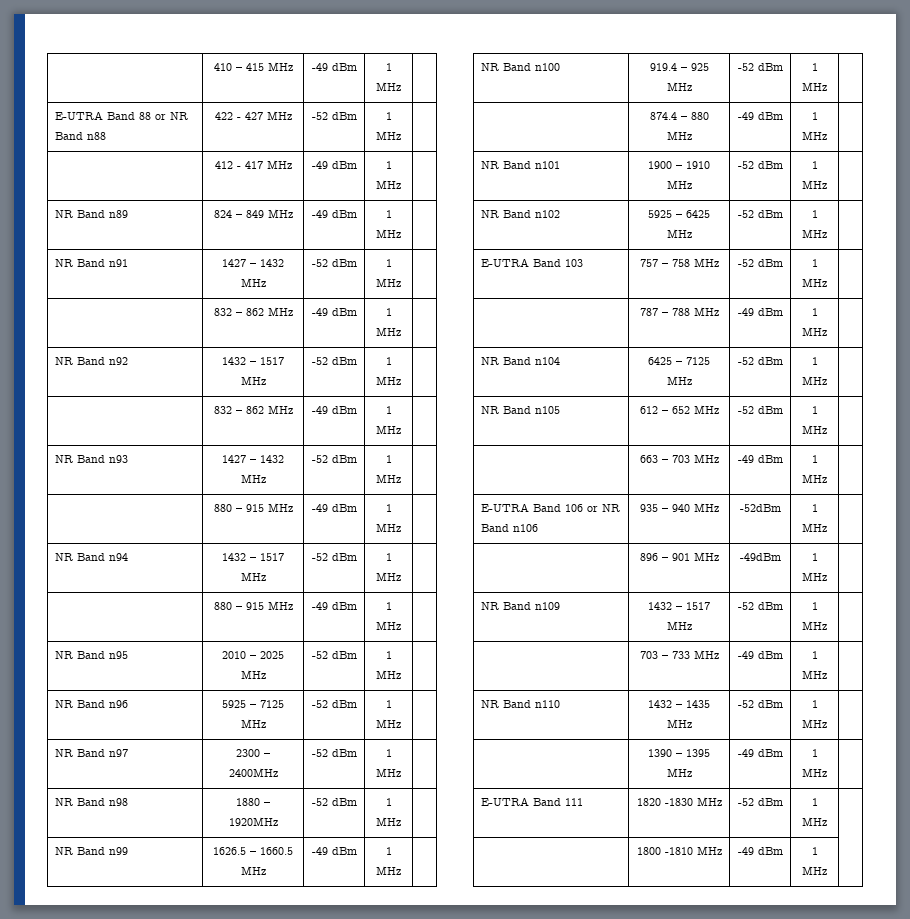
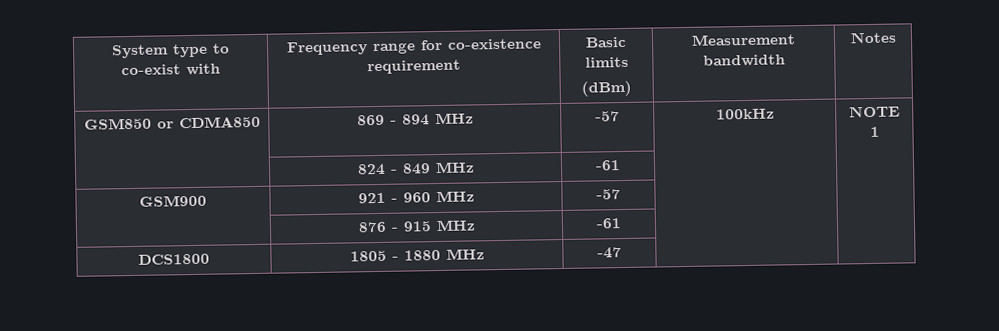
[213,62,293,71] [311,63,357,71] [385,63,392,71] [376,82,401,91] [55,111,189,120] [55,132,107,140] [214,111,292,120] [311,112,357,120] [385,112,392,120] [376,131,401,140] [214,160,292,169] [311,161,357,169] [385,161,392,169] [376,180,401,189] [55,210,129,218] [213,209,293,218] [311,210,357,218] [385,210,392,218] [376,229,401,238] [55,259,129,267] [222,259,284,267] [240,278,266,287] [311,259,357,267] [385,259,392,267] [376,278,401,287] [213,307,293,316] [311,308,357,316] [385,308,392,316] [376,327,401,336] [55,357,129,365] [222,357,284,365] [240,376,266,385] [311,357,357,365] [385,357,392,365] [376,376,401,385] [213,405,293,414] [311,406,357,414] [385,406,392,414] [376,425,401,434] [55,455,129,463] [222,455,284,463] [240,474,266,483] [311,455,357,463] [385,455,392,463] [376,474,401,483] [213,503,293,512] [311,504,357,512] [385,504,392,512] [376,523,401,532] [55,553,129,561] [222,553,284,561] [240,572,266,581] [311,553,357,561] [385,553,392,561] [376,572,401,581] [213,601,293,610] [311,602,357,610] [385,602,392,610] [376,621,401,630] [55,651,129,659] [222,651,284,659] [240,670,266,679] [311,651,357,659] [385,651,392,659] [376,670,401,679] [55,700,129,708] [222,700,284,708] [240,719,266,728] [311,700,357,708] [385,700,392,708] [376,719,401,728] [55,749,129,757] [236,749,270,757] [228,768,278,777] [311,749,357,757] [385,749,392,757] [376,768,401,777] [55,798,129,806] [236,798,270,806] [228,817,278,826] [311,798,357,806] [385,798,392,806] [376,817,401,826] [55,847,129,855] [213,847,293,855] [240,866,266,875] [311,847,357,855] [385,847,392,855] [376,866,401,875] [481,63,561,71] [649,63,709,71] [666,82,692,91] [737,63,783,71] [811,63,818,71] [802,82,827,91] [649,112,709,120] [666,131,692,140] [737,112,783,120] [811,112,818,120] [802,131,827,140] [481,161,561,169] [648,161,710,169] [666,180,692,189] [737,161,783,169] [811,161,818,169] [802,180,827,189] [481,210,561,218] [648,210,710,218] [666,229,692,238] [737,210,783,218] [811,210,818,218] [802,229,827,238] [481,258,584,267] [639,258,719,267] [737,259,783,267] [811,259,818,267] [802,278,827,287] [639,307,719,316] [737,308,783,316] [811,308,818,316] [802,327,827,336] [481,357,561,365] [648,357,710,365] [666,376,692,385] [737,357,783,365] [811,357,818,365] [802,376,827,385] [481,406,561,414] [639,405,719,414] [737,406,783,414] [811,406,818,414] [802,425,827,434] [639,454,719,463] [737,455,783,463] [811,455,818,463] [802,474,827,483] [481,503,621,512] [481,524,539,532] [639,503,719,512] [739,504,781,512] [811,504,818,512] [802,523,827,532] [639,552,719,561] [739,553,781,561] [811,553,818,561] [802,572,827,581] [481,602,561,610] [648,602,710,610] [666,621,692,630] [737,602,783,610] [811,602,818,610] [802,621,827,630] [639,650,719,659] [737,651,783,659] [811,651,818,659] [802,670,827,679] [481,700,561,708] [648,700,710,708] [666,719,692,728] [737,700,783,708] [811,700,818,708] [802,719,827,728] [648,749,710,757] [666,768,692,777] [737,749,783,757] [811,749,818,757] [802,768,827,777] [481,797,584,806] [636,797,722,806] [737,798,783,806] [811,798,818,806] [802,817,827,826] [636,846,722,855] [737,847,783,855] [811,847,818,855] [802,866,827,875] | 410 – 415 MHz | -49 dBm | 1 MHz | // E-UTRA Band 88 or NR Band n88 | 422 - 427 MHz | -52 dBm | 1 MHz | // | 412 - 417 MHz | -49 dBm | 1 MHz | // NR Band n89 | 824 – 849 MHz | -49 dBm | 1 MHz | // NR Band n91 | 1427 – 1432 MHz | -52 dBm | 1 MHz | // | 832 – 862 MHz | -49 dBm | 1 MHz | // NR Band n92 | 1432 – 1517 MHz | -52 dBm | 1 MHz | // | 832 – 862 MHz | -49 dBm | 1 MHz | // NR Band n93 | 1427 – 1432 MHz | -52 dBm | 1 MHz | // | 880 – 915 MHz | -49 dBm | 1 MHz | // NR Band n94 | 1432 – 1517 MHz | -52 dBm | 1 MHz | // | 880 – 915 MHz | -49 dBm | 1 MHz | // NR Band n95 | 2010 – 2025 MHz | -52 dBm | 1 MHz | // NR Band n96 | 5925 – 7125 MHz | -52 dBm | 1 MHz | // NR Band n97 | 2300 – 2400MHz | -52 dBm | 1 MHz | // NR Band n98 | 1880 – 1920MHz | -52 dBm | 1 MHz | // NR Band n99 | 1626.5 – 1660.5 MHz | -49 dBm | 1 MHz | // NR Band n100 | 919.4 – 925 MHz | -52 dBm | 1 MHz | // | 874.4 – 880 MHz | -49 dBm | 1 MHz | // NR Band n101 | 1900 – 1910 MHz | -52 dBm | 1 MHz | // NR Band n102 | 5925 – 6425 MHz | -52 dBm | 1 MHz | // E-UTRA Band 103 | 757 – 758 MHz | -52 dBm | 1 MHz | // | 787 – 788 MHz | -49 dBm | 1 MHz | // NR Band n104 | 6425 – 7125 MHz | -52 dBm | 1 MHz | // NR Band n105 | 612 – 652 MHz | -52 dBm | 1 MHz | // | 663 – 703 MHz | -49 dBm | 1 MHz | // E-UTRA Band 106 or NR Band n106 | 935 – 940 MHz | -52dBm | 1 MHz | // | 896 – 901 MHz | -49dBm | 1 MHz | // NR Band n109 | 1432 – 1517 MHz | -52 dBm | 1 MHz | // | 703 – 733 MHz | -49 dBm | 1 MHz | // NR Band n110 | 1432 – 1435 MHz | -52 dBm | 1 MHz | // | 1390 – 1395 MHz | -49 dBm | 1 MHz | // E-UTRA Band 111 | 1820 -1830 MHz | -52 dBm | 1 MHz | // | 1800 -1810 MHz | -49 dBm | 1 MHz -> [111,43,230,59] [121,63,221,76] [285,38,542,56] [367,59,461,75] [585,36,627,48] [584,56,629,68] [581,80,632,97] [691,33,796,46] [702,54,786,67] [849,31,897,44] [83,115,261,130] [356,112,474,126] [595,111,620,122] [715,108,775,120] [849,105,900,118] [869,126,880,137] [356,161,475,176] [595,160,621,171] [139,194,207,207] [357,190,475,204] [596,189,621,200] [357,219,476,233] [596,218,622,229] [138,253,210,265] [349,248,485,262] [597,247,622,259] System type to co-exist with | Frequency range for co-existence requirement | Basic limits // (dBm) | Measurement bandwidth | Notes // GSM850 or CDMA850 | 869 - 894 MHz | -57 | 100kHz | NOTE 1 // | 824 - 849 MHz | -61 | | // GSM900 | 921 - 960 MHz | -57 | | // | 876 - 915 MHz | -61 | | // DCS1800 | 1805 - 1880 MHz | -47 |

